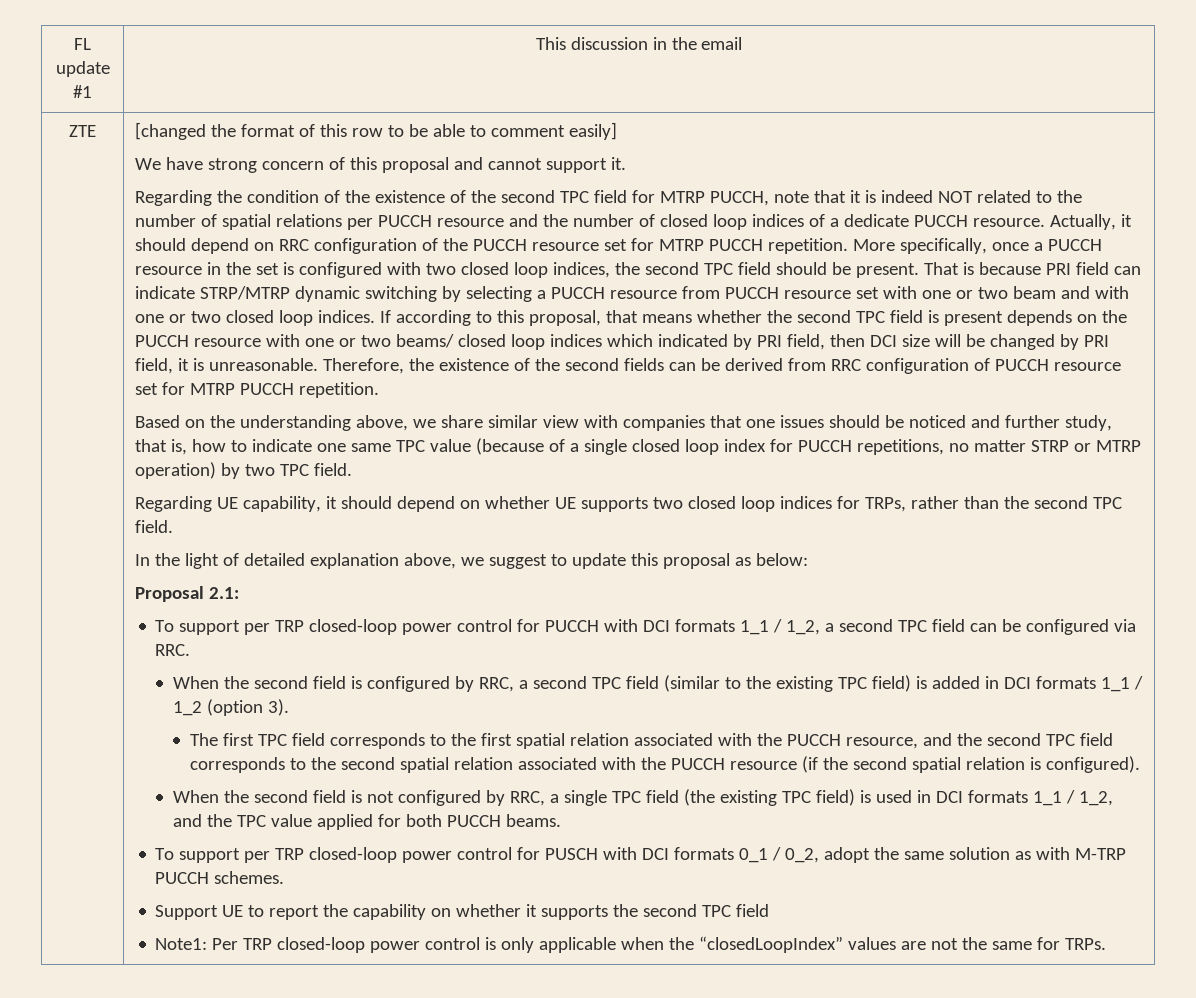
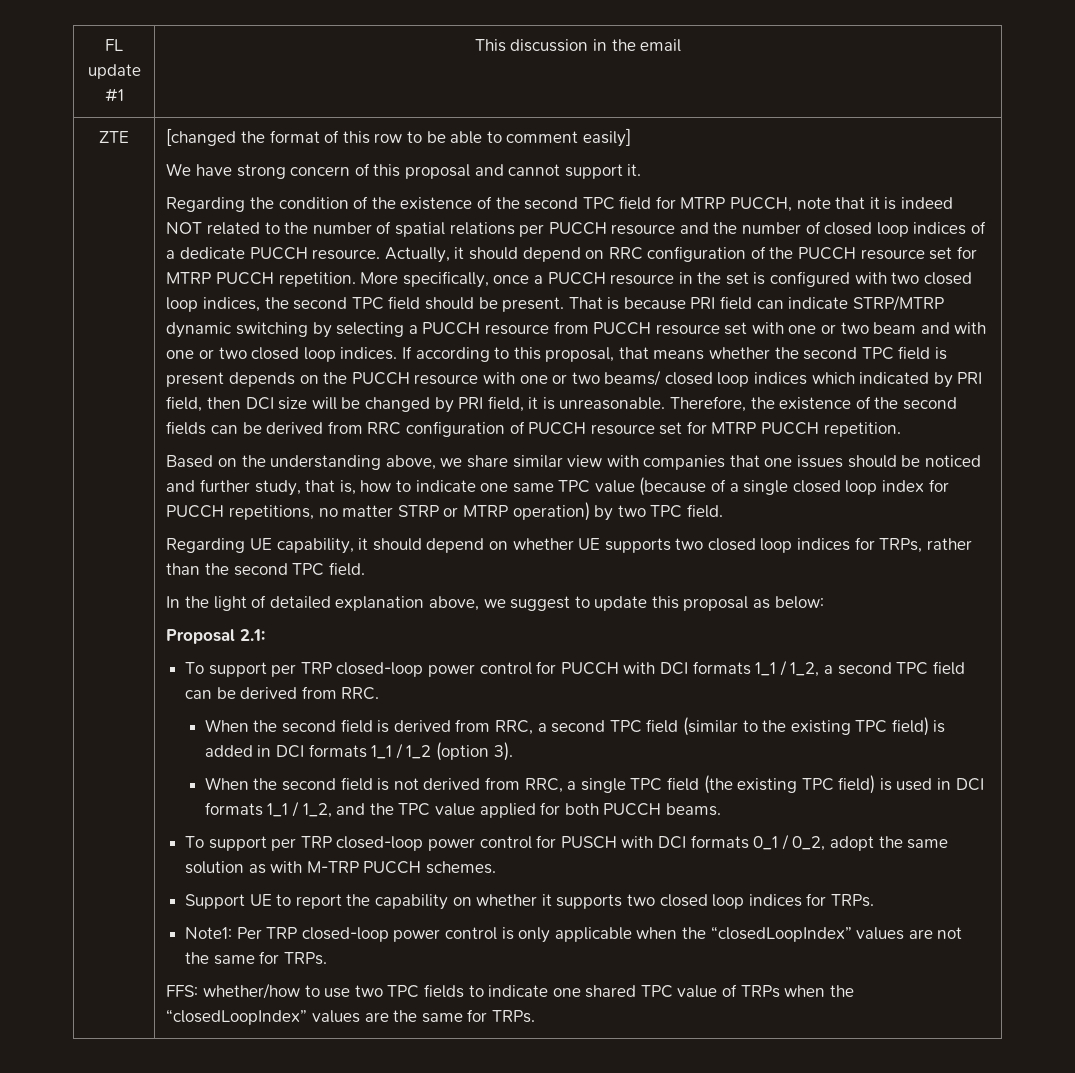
[1026,619,1137,635] configured via -> [240,686,337,699] derived from
[366,676,474,692] configured by -> [393,719,491,732] derived from
[190,733,1113,749] [190,756,1140,773] // The first TPC field corresponds to the first spatial relation associated with the PUCCH resource, and the second TPC field corresponds to the second spatial relation associated with the PUCCH resource (if the second spatial relation is configured). -> (513, 751) none
[397,790,505,806] configured by -> [423,777,520,790] derived from
[613,904,770,917] the second TPC field -> [626,893,874,909] two closed loop indices for TRPs.
(1107, 944) none -> [166,983,854,999] [166,1009,535,1025] // FFS: whether/how to use two TPC fields to indicate one shared TPC value of TRPs when the “closedLoopIndex” values are the same for TRPs.

